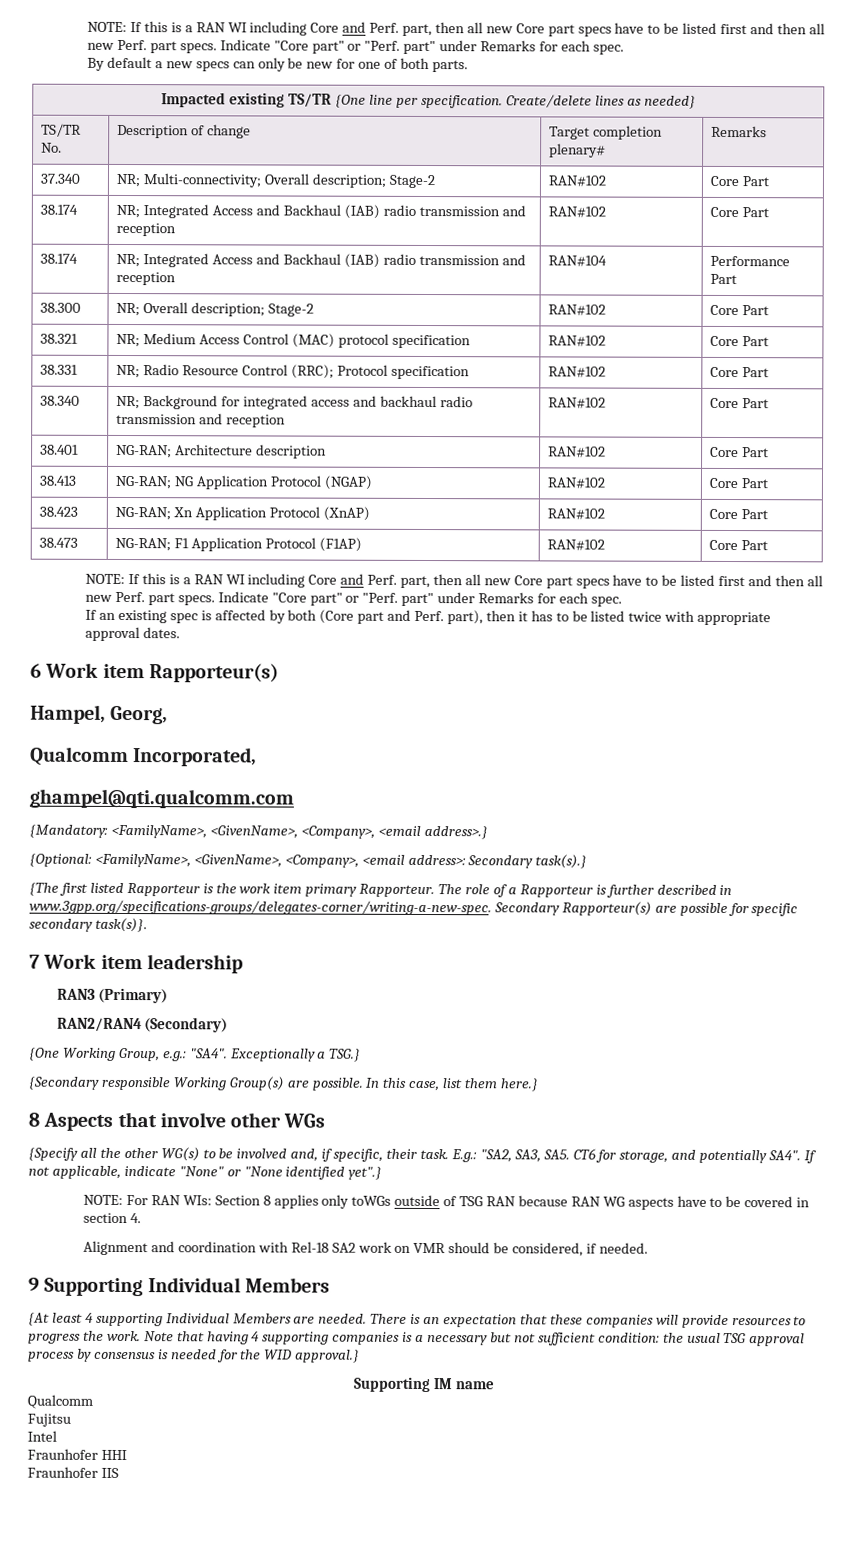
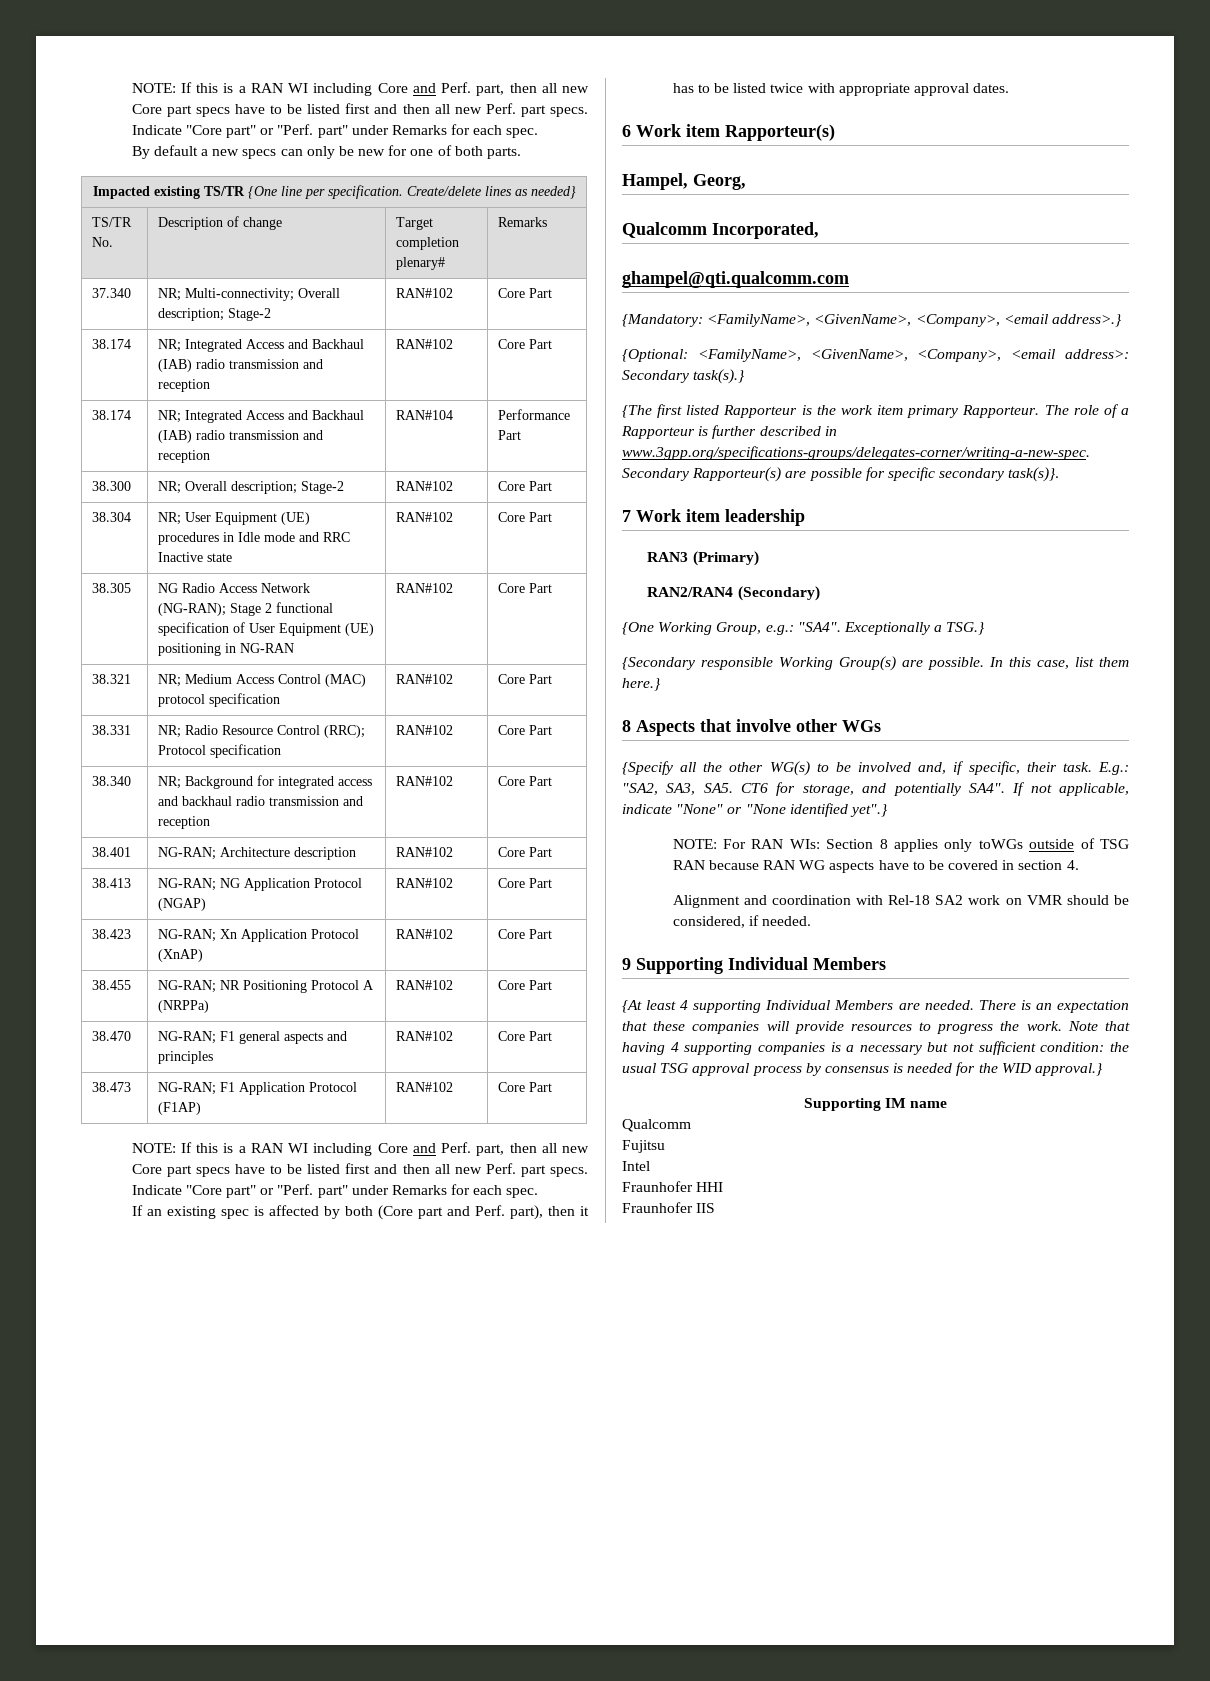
(770, 310) none -> [92,512,132,522] [158,512,311,525] [158,532,351,545] [158,552,233,562] [396,512,454,522] [498,512,553,522] [92,583,132,593] [158,583,311,593] [158,602,334,616] [158,622,375,636] [158,643,295,656] [396,583,454,593] [498,583,553,593] // 38.304 | NR; User Equipment (UE) procedures in Idle mode and RRC Inactive state | RAN#102 | Core Part // 38.305 | NG Radio Access Network (NG-RAN); Stage 2 functional specification of User Equipment (UE) positioning in NG-RAN | RAN#102 | Core Part
(769, 514) none -> [92,980,132,990] [158,980,375,993] [158,1000,210,1013] [396,980,454,990] [498,980,553,990] [92,1031,132,1041] [158,1031,348,1044] [158,1051,214,1064] [396,1031,454,1041] [498,1031,553,1041] // 38.455 | NG-RAN; NR Positioning Protocol A (NRPPa) | RAN#102 | Core Part // 38.470 | NG-RAN; F1 general aspects and principles | RAN#102 | Core Part

